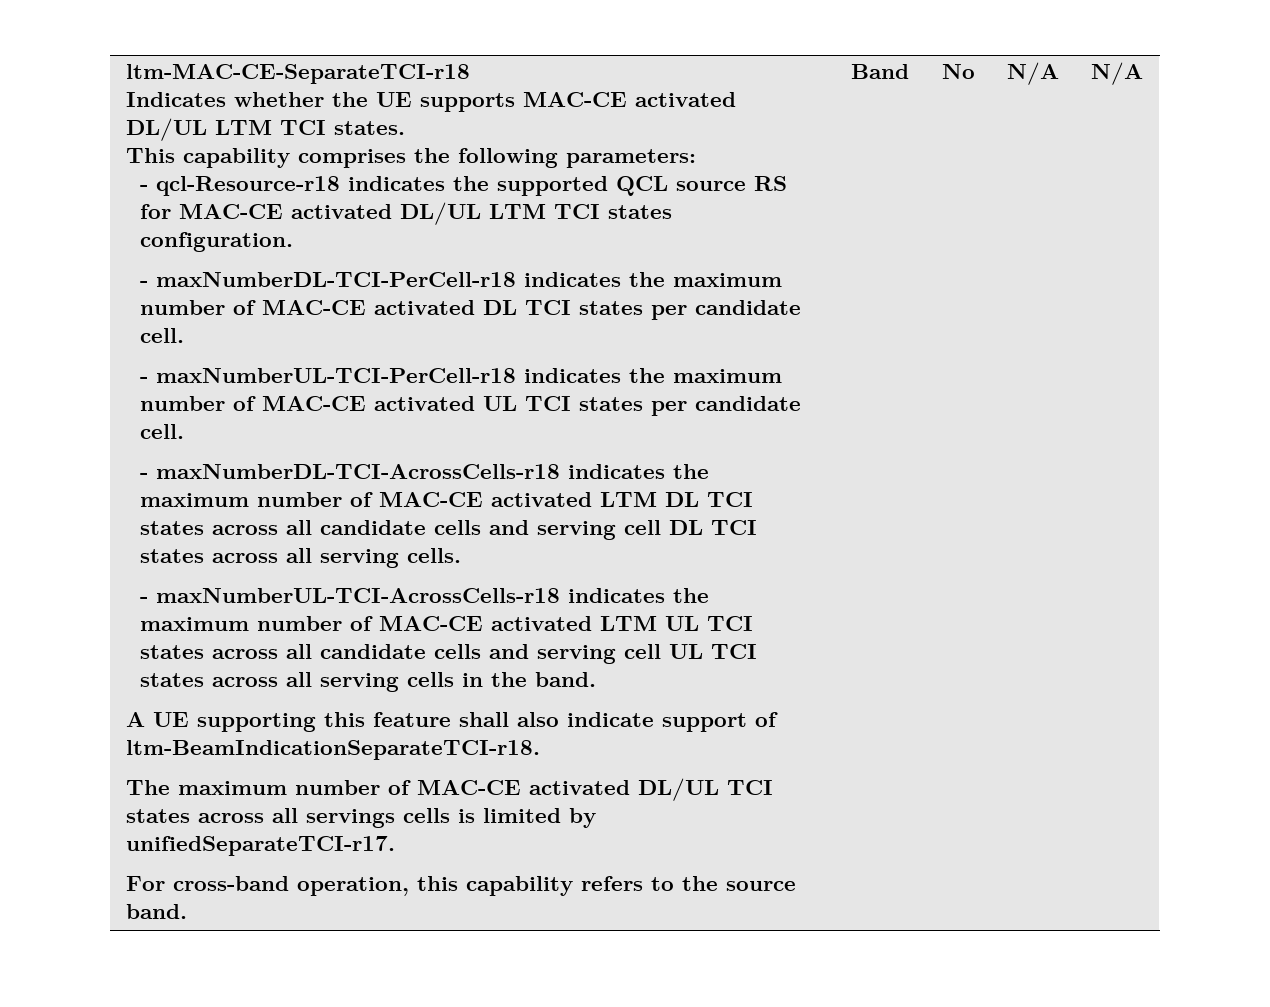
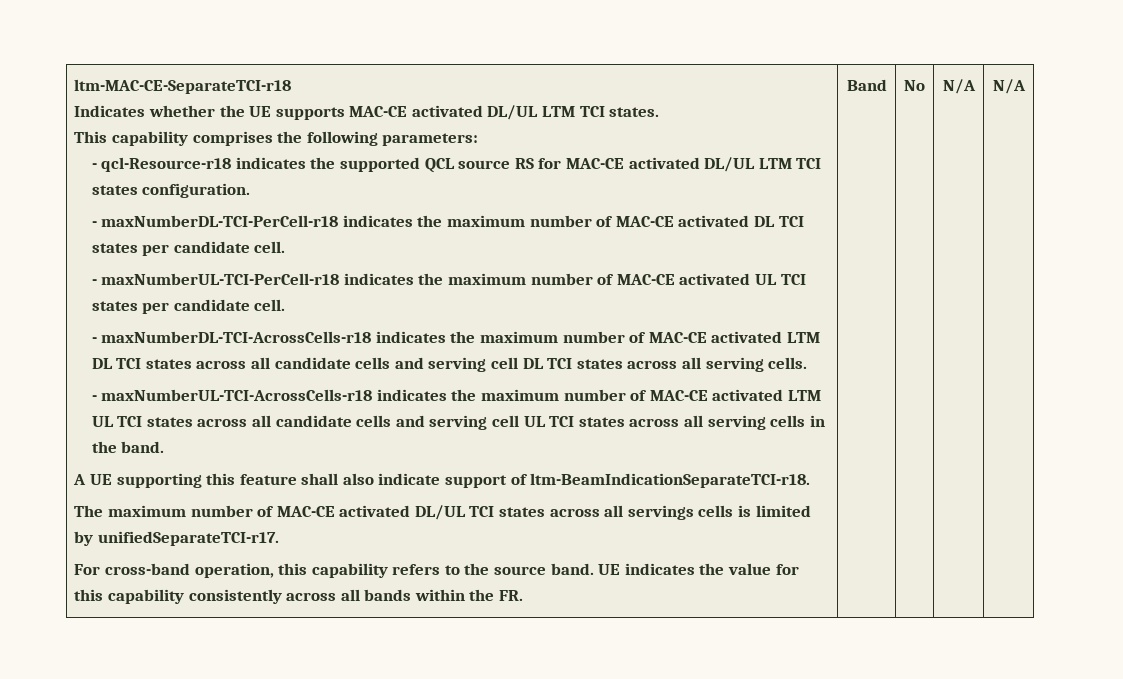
(187, 911) none -> [598,563,799,575] [74,589,524,604] UE indicates the value for this capability consistently across all bands within the FR.

